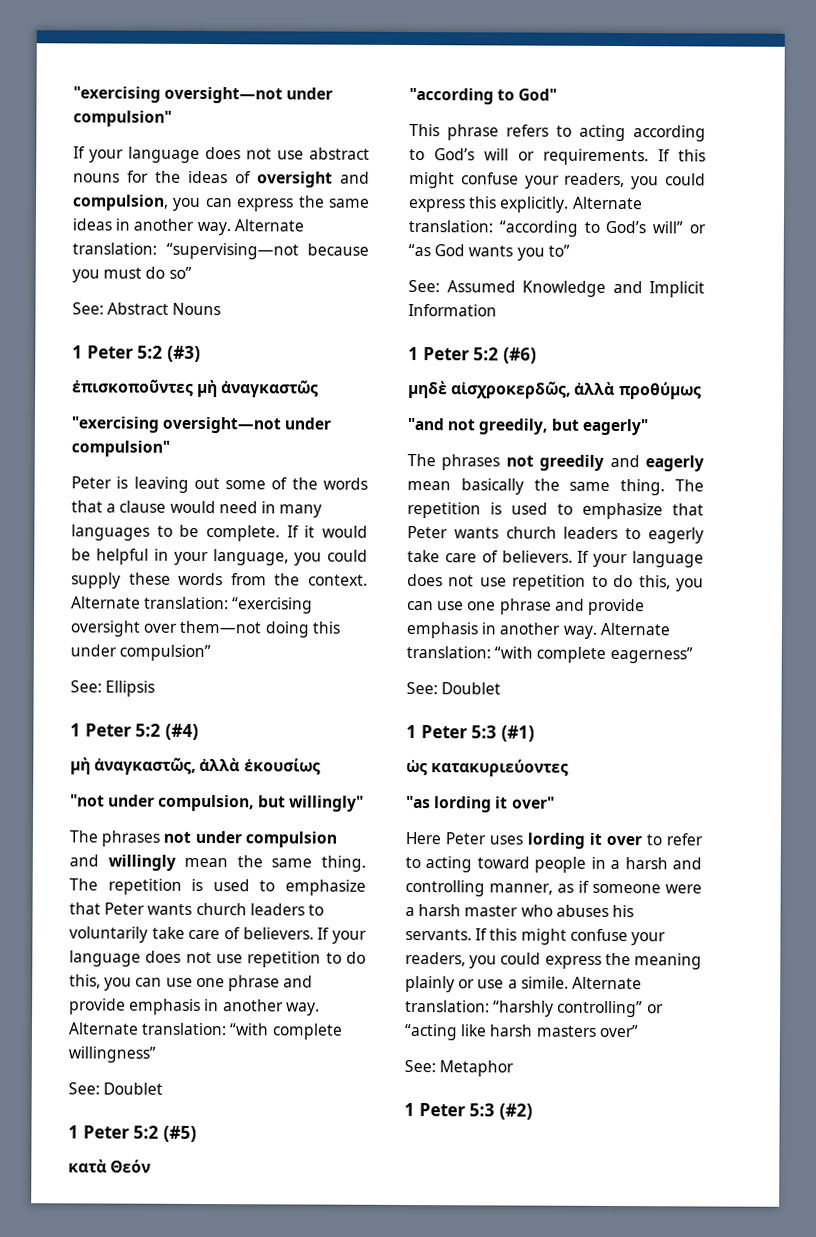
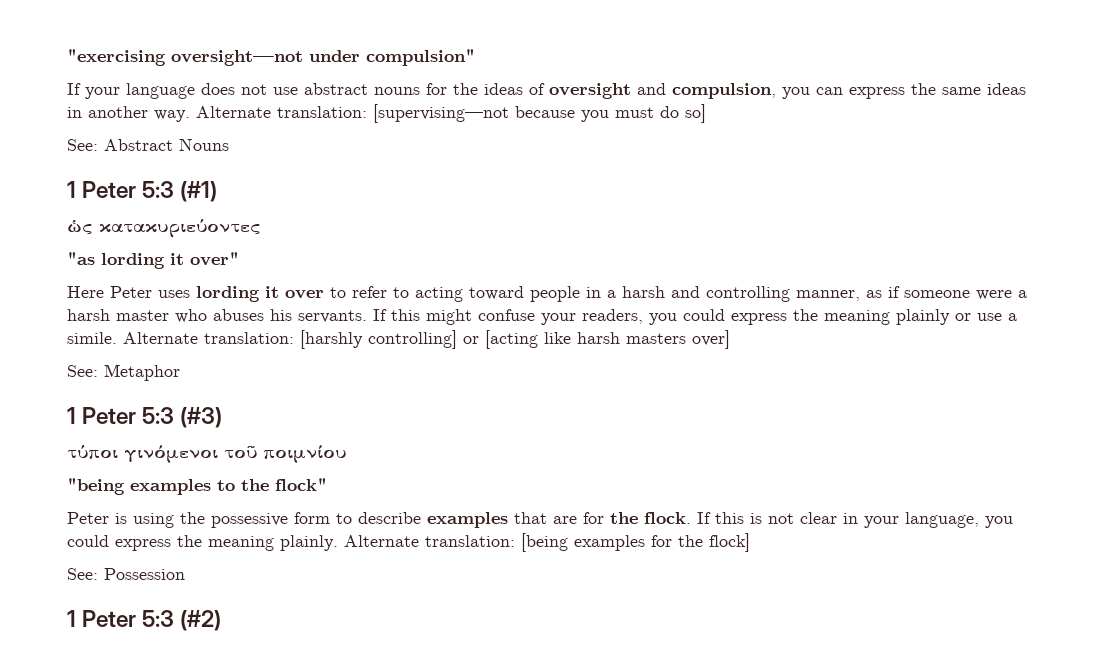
[165,242,299,260] “supervising—not -> [373,104,509,123] [supervising—not
[168,266,192,279] so” -> [685,104,706,123] so]
[72,345,201,362] [72,379,320,398] [71,416,332,434] [71,440,170,457] [71,476,368,493] [71,500,323,518] [71,524,368,542] [71,548,368,566] [71,572,368,589] [71,596,314,614] [70,620,340,638] [70,644,212,662] [70,680,156,697] [70,723,199,740] [70,757,321,775] [70,794,364,812] [69,830,337,848] [69,854,366,872] [69,878,366,896] [69,902,324,916] [69,926,367,944] [69,950,366,968] [69,974,314,992] [69,998,320,1016] [68,1022,343,1040] [68,1046,156,1063] [68,1082,164,1095] [68,1125,197,1142] [68,1159,152,1173] [409,88,558,105] [409,124,706,142] [409,148,706,166] [409,172,706,190] [408,196,643,213] [408,219,706,237] [408,243,570,261] [408,279,705,298] [408,303,497,317] [408,346,537,364] [408,380,702,400] [407,417,648,436] [407,453,704,472] [407,478,704,496] [407,501,704,520] [407,525,704,544] [407,549,704,568] [407,573,704,592] [407,598,645,616] [406,621,670,639] [406,645,693,664] [406,681,502,695] // 1 Peter 5:2 (#3) // ἐπισκοποῦντες μὴ ἀναγκαστῶς // "exercising oversight—not under compulsion" // Peter is leaving out some of the words that a clause would need in many languages to be complete. If it would be helpful in your language, you could supply these words from the context. Alternate translation: “exercising oversight over them—not doing this under compulsion” // See: Ellipsis // 1 Peter 5:2 (#4) // μὴ ἀναγκαστῶς, ἀλλὰ ἑκουσίως // "not under compulsion, but willingly" // The phrases not under compulsion and willingly mean the same thing. The repetition is used to emphasize that Peter wants church leaders to voluntarily take care of believers. If your language does not use repetition to do this, you can use one phrase and provide emphasis in another way. Alternate translation: “with complete willingness” // See: Doublet // 1 Peter 5:2 (#5) // κατὰ Θεόν // "according to God" // This phrase refers to acting according to God’s will or requirements. If this might confuse your readers, you could express this explicitly. Alternate translation: “according to God’s will” or “as God wants you to” // See: Assumed Knowledge and Implicit Information // 1 Peter 5:2 (#6) // μηδὲ αἰσχροκερδῶς, ἀλλὰ προθύμως // "and not greedily, but eagerly" // The phrases not greedily and eagerly mean basically the same thing. The repetition is used to emphasize that Peter wants church leaders to eagerly take care of believers. If your language does not use repetition to do this, you can use one phrase and provide emphasis in another way. Alternate translation: “with complete eagerness” // See: Doublet -> (229, 144) none
[493,1000,664,1018] [404,1023,458,1041] “harshly controlling” or “acting -> [300,330,538,349] [harshly controlling] or [acting
[598,1024,639,1038] over” -> [692,330,730,349] over]
(515, 1068) none -> [67,407,223,428] [67,445,347,463] [67,478,327,495] [67,512,1013,528] [67,533,750,552] [67,568,185,580] // 1 Peter 5:3 (#3) // τύποι γινόμενοι τοῦ ποιμνίου // "being examples to the flock" // Peter is using the possessive form to describe examples that are for the flock. If this is not clear in your language, you could express the meaning plainly. Alternate translation: [being examples for the flock] // See: Possession

